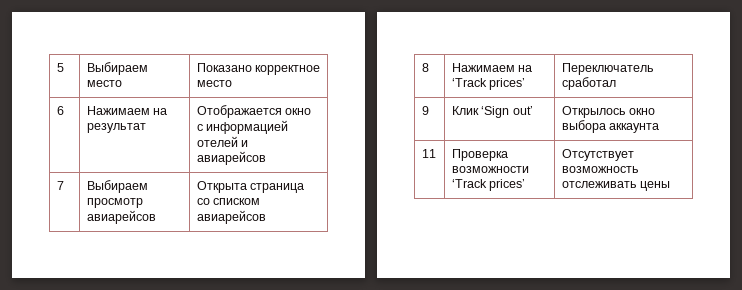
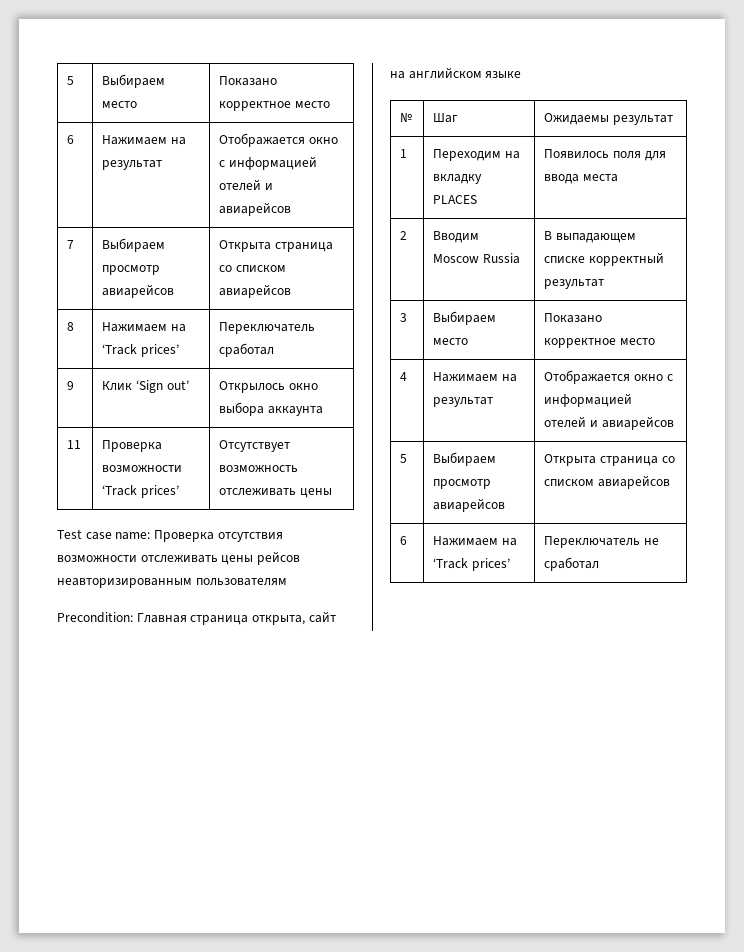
(671, 186) none -> [57,529,283,542] [57,551,300,565] [57,578,287,588] [57,611,336,625] [390,67,522,79] [400,113,413,123] [433,113,459,123] [544,113,673,125] [400,149,408,158] [433,149,520,161] [433,174,483,184] [433,195,478,204] [544,149,666,161] [544,174,618,184] [400,231,408,240] [433,231,480,243] [433,253,520,264] [544,231,636,243] [544,252,664,266] [544,279,605,289] [400,313,408,322] [433,311,497,325] [433,338,469,345] [544,313,603,323] [544,338,655,348] [400,372,408,381] [433,372,517,382] [433,397,494,407] [544,370,673,384] [544,393,633,407] [544,416,674,430] [400,454,408,463] [433,452,497,466] [433,479,492,489] [433,498,506,512] [544,454,675,466] [544,475,670,489] [400,536,408,545] [433,536,517,546] [433,558,510,571] [544,536,659,548] [544,557,600,571] // Test case name: Проверка отсутствия возможности отслеживать цены рейсов неавторизированным пользователям // Precondition: Главная страница открыта, сайт на английском языке // № | Шаг | Ожидаемы результат // 1 | Переходим на вкладку PLACES | Появилось поля для ввода места // 2 | Вводим Moscow Russia | В выпадающем списке корректный результат // 3 | Выбираем место | Показано корректное место // 4 | Нажимаем на результат | Отображается окно с информацией отелей и авиарейсов // 5 | Выбираем просмотр авиарейсов | Открыта страница со списком авиарейсов // 6 | Нажимаем на ‘Track prices’ | Переключатель не сработал

